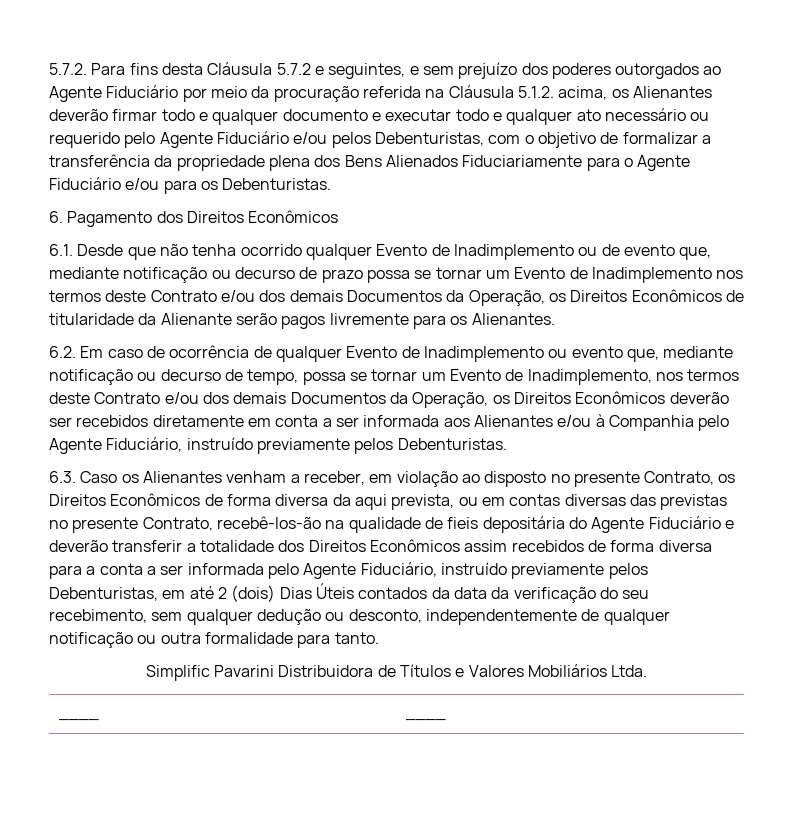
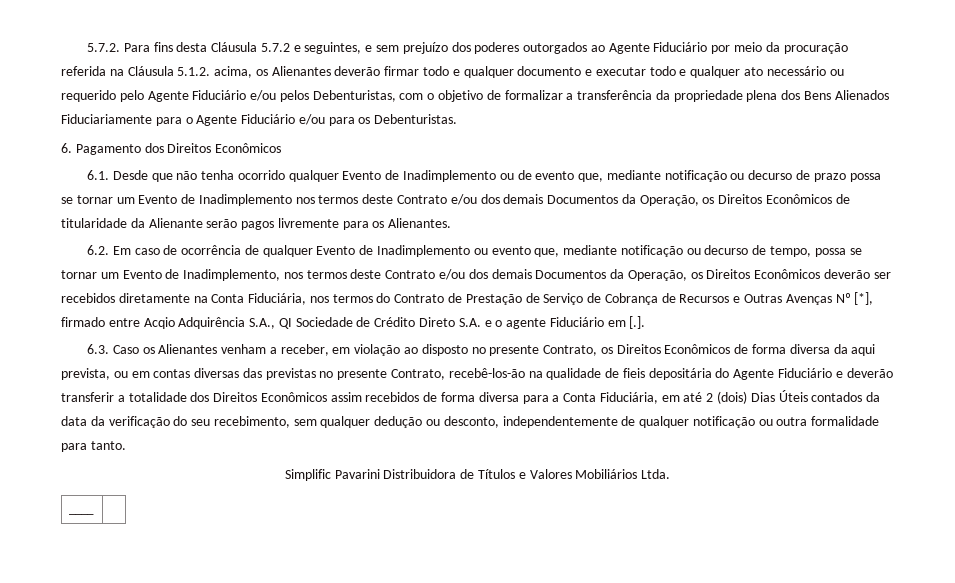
[247,414,730,431] [49,437,507,454] em conta a ser informada aos Alienantes e/ou à Companhia pelo Agente Fiduciário, instruído previamente pelos Debenturistas. -> [193,292,874,305] [61,316,646,329] na Conta Fiduciária, nos termos do Contrato de Prestação de Serviço de Cobrança de Recursos e Outras Avenças Nº [*], firmado entre Acqio Adquirência S.A., QI Sociedade de Crédito Direto S.A. e o agente Fiduciário em [.].
[99,562,648,579] [49,587,158,601] conta a ser informada pelo Agente Fiduciário, instruído previamente pelos Debenturistas, -> [563,392,658,404] Conta Fiduciária,
[405,718,446,721] ____ -> (95, 514) none

